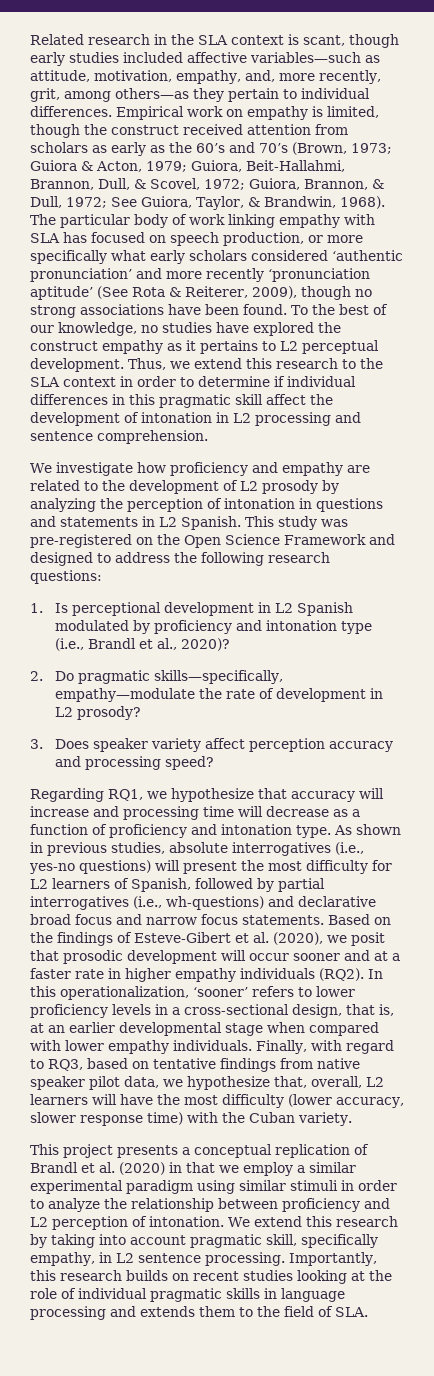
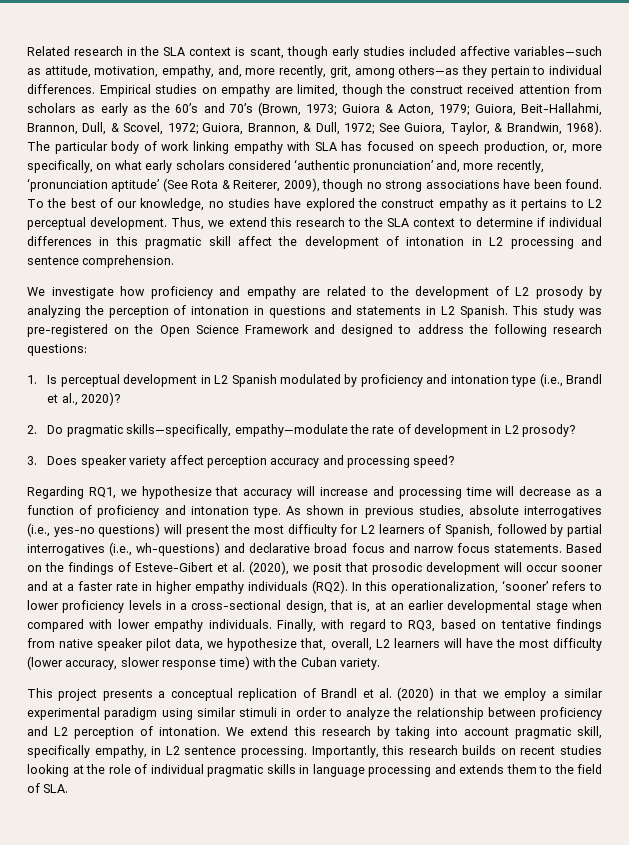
[187,106,223,117] work -> [155,84,197,94] studies
[312,106,323,117] is -> [274,87,293,94] are
[308,235,363,243] [30,250,107,264] or more specifically -> [552,144,603,154] [27,160,112,173] or, more specifically, on
[136,268,264,282] and more recently -> [436,160,544,173] and, more recently,
[120,376,176,387] in order -> (456, 222) none
[71,602,161,616] perceptional -> [60,374,120,387] perceptual

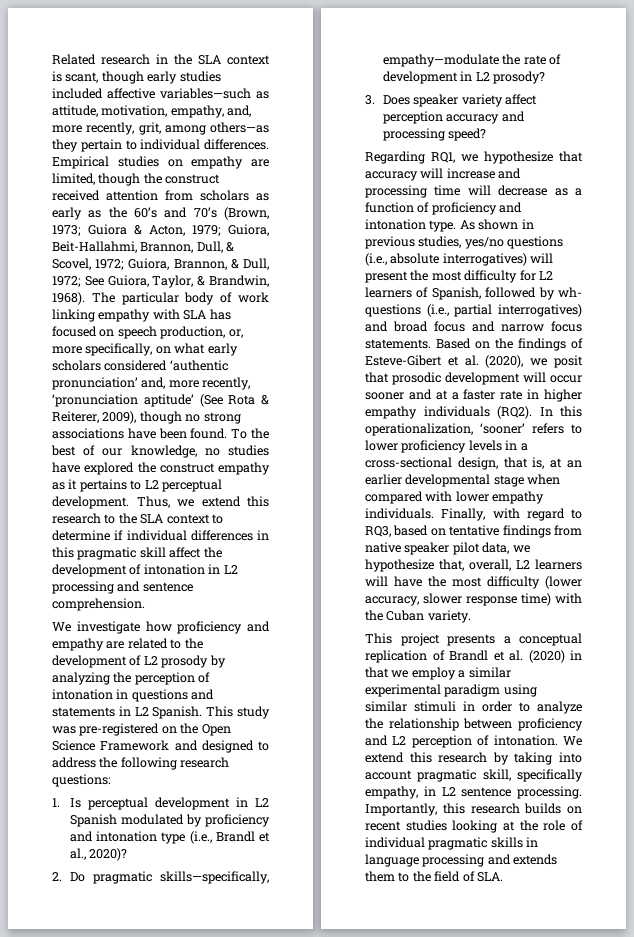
[468,505,602,518] [27,523,161,537] absolute interrogatives (i.e., yes-no questions) -> [464,236,564,249] [365,253,527,266] yes/no questions (i.e., absolute interrogatives)
[567,524,602,537] [27,542,311,556] partial interrogatives (i.e., wh-questions) and declarative -> [558,287,582,297] [365,304,582,317] [365,321,388,332] wh- questions (i.e., partial interrogatives) and

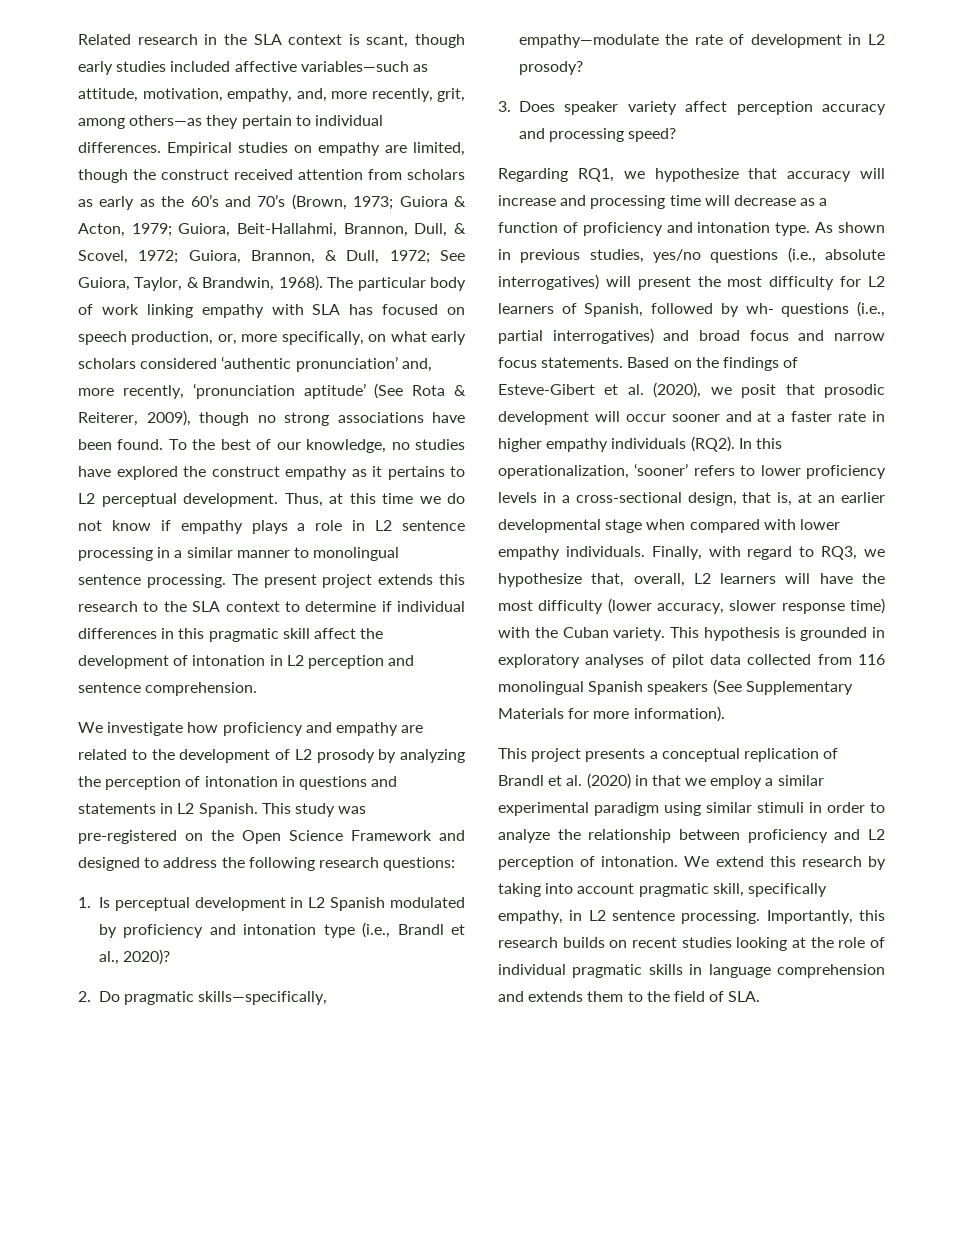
[177,496,241,507] we extend -> [329,493,465,504] [78,520,466,534] [78,547,400,561] [78,574,434,588] at this time we do not know if empathy plays a role in L2 sentence processing in a similar manner to monolingual sentence processing. The present project extends
[52,581,114,594] processing -> [307,655,384,669] perception
[393,525,582,538] [365,542,510,555] based on tentative findings from native speaker pilot data, -> (858, 553) none
(471, 616) none -> [670,627,885,641] [498,654,885,668] [498,679,853,695] [498,706,725,722] This hypothesis is grounded in exploratory analyses of pilot data collected from 116 monolingual Spanish speakers (See Supplementary Materials for more information).
[422,854,485,867] processing -> [777,964,885,978] comprehension

